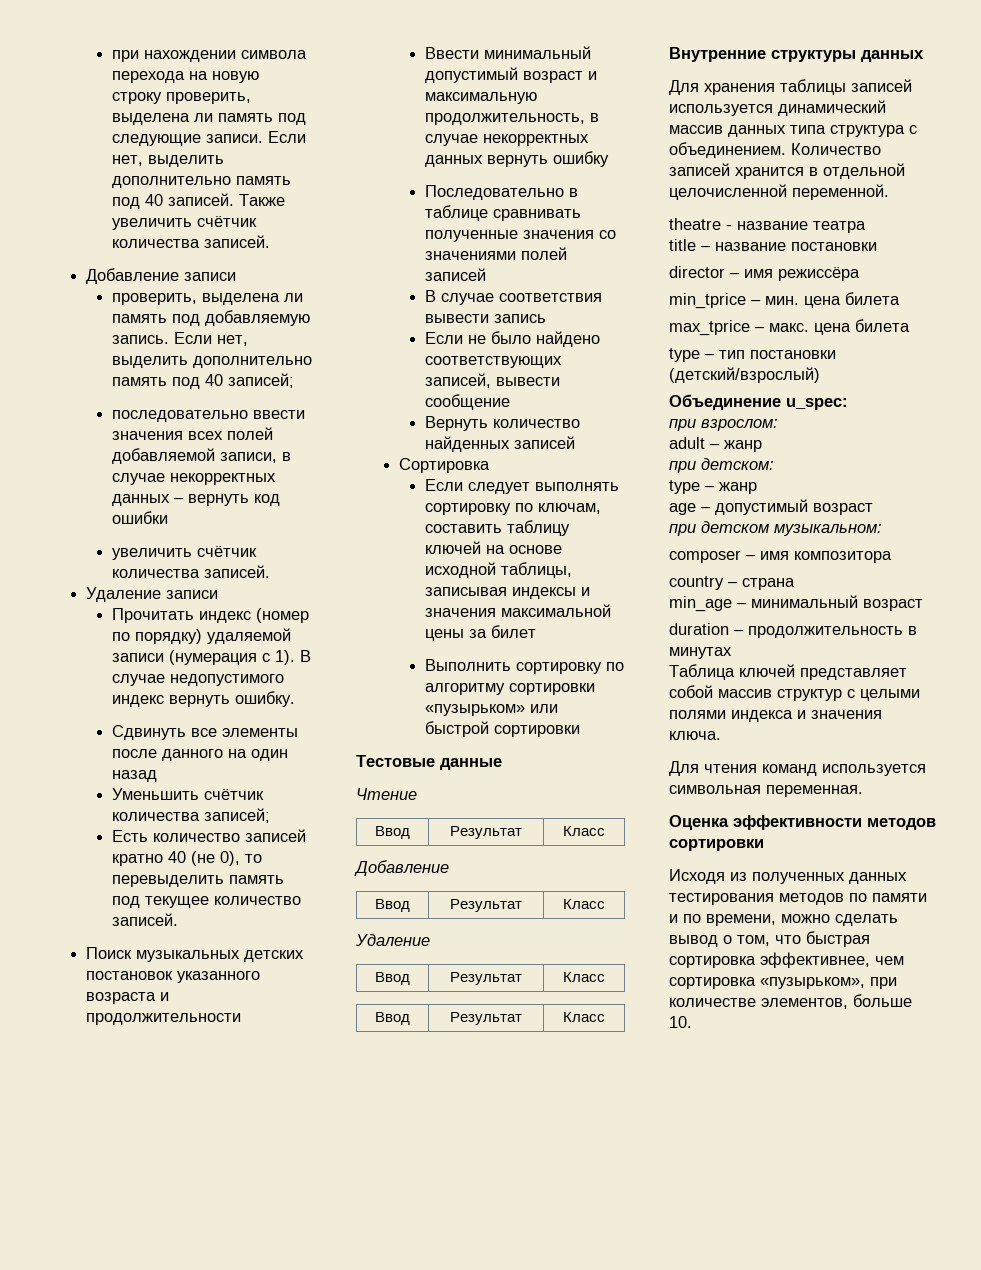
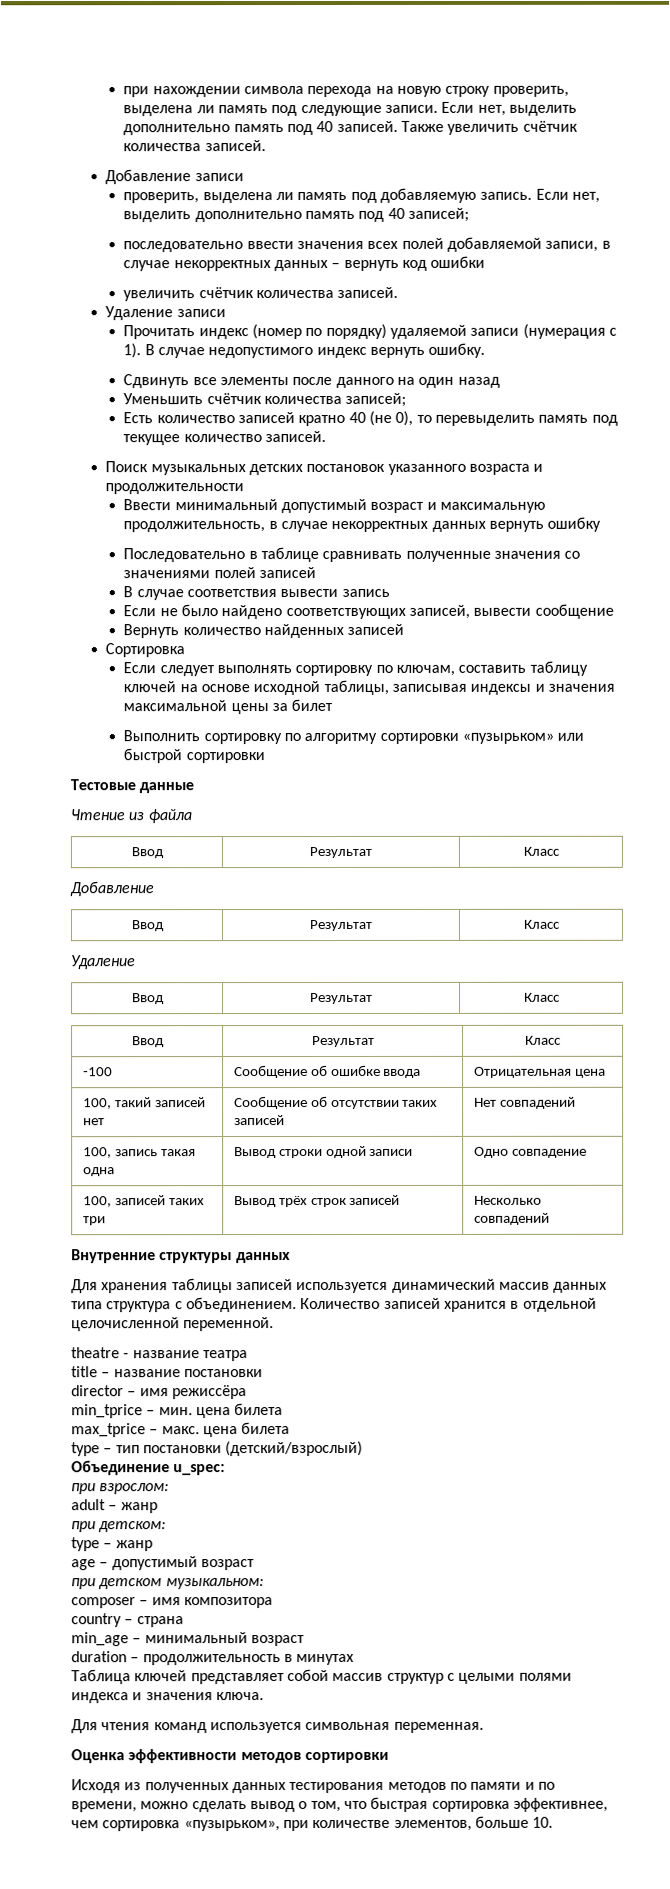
(417, 794) none -> [128,809,192,824] из файла
(605, 1017) none -> [82,1067,113,1077] [233,1064,422,1079] [473,1066,606,1078] [82,1097,206,1110] [82,1118,105,1126] [233,1096,439,1110] [233,1115,285,1126] [473,1096,576,1109] [82,1147,196,1159] [82,1167,115,1177] [233,1145,414,1159] [473,1146,587,1158] [82,1195,205,1208] [82,1216,106,1226] [233,1194,401,1208] [473,1195,542,1205] [473,1212,550,1225] // -100 | Сообщение об ошибке ввода | Отрицательная цена // 100, такий записей нет | Сообщение об отсутствии таких записей | Нет совпадений // 100, запись такая одна | Вывод строки одной записи | Одно совпадение // 100, записей таких три | Вывод трёх строк записей | Несколько совпадений

